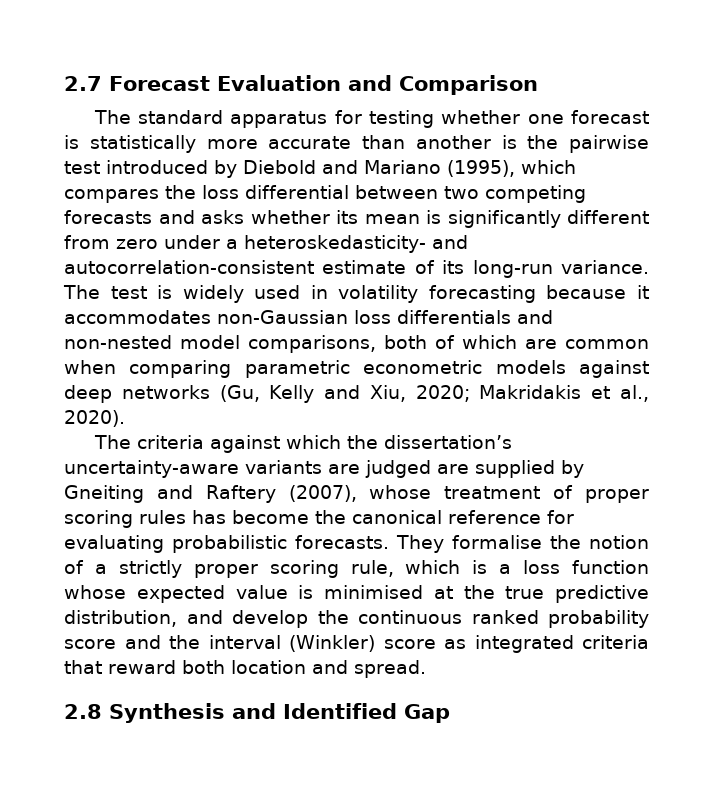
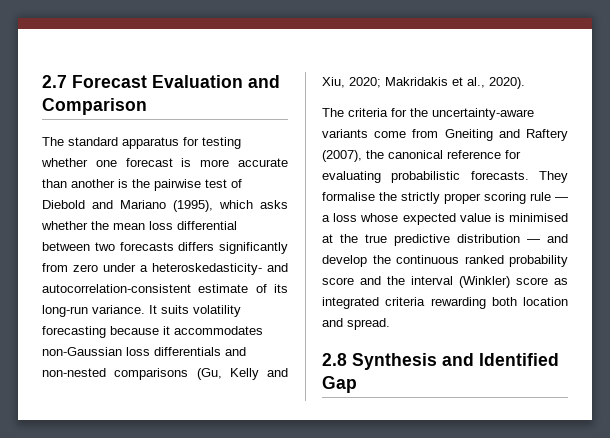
[89,135,196,153] statistically -> (192, 162) none
[106,160,237,178] introduced by -> [231,179,242,188] of
[64,185,586,203] [64,210,649,228] compares the loss differential between two competing forecasts and asks whether its mean is significantly different -> [260,200,288,209] [41,221,237,230] [42,242,288,254] asks whether the mean loss differential between two forecasts differs significantly
[63,285,328,303] The test is widely used in -> [149,305,189,314] It suits
[180,335,649,353] [64,360,649,378] [64,385,210,403] model comparisons, both of which are common when comparing parametric econometric models against deep networks -> [114,368,189,380] comparisons
[209,435,512,453] [64,460,584,478] [64,485,649,503] [64,510,309,528] against which the dissertation’s uncertainty-aware variants are judged are supplied by Gneiting and Raftery (2007), whose treatment of proper scoring rules has become -> [391,108,534,120] [322,129,568,141] [322,150,362,162] for the uncertainty-aware variants come from Gneiting and Raftery (2007),
[589,535,649,549] [64,560,488,578] notion of a strictly proper scoring rule, which is -> [401,192,568,204] strictly proper scoring rule —
[571,560,649,574] function -> (358, 217) none
[64,610,177,627] distribution, -> [457,234,540,243] distribution —
[64,660,176,674] that reward -> [430,297,486,309] rewarding

